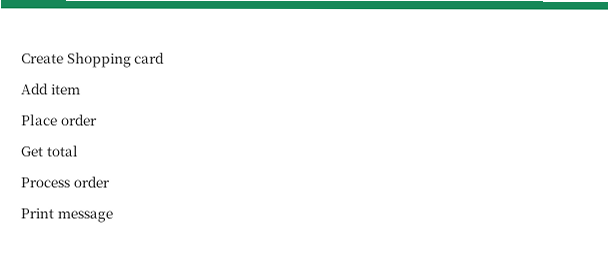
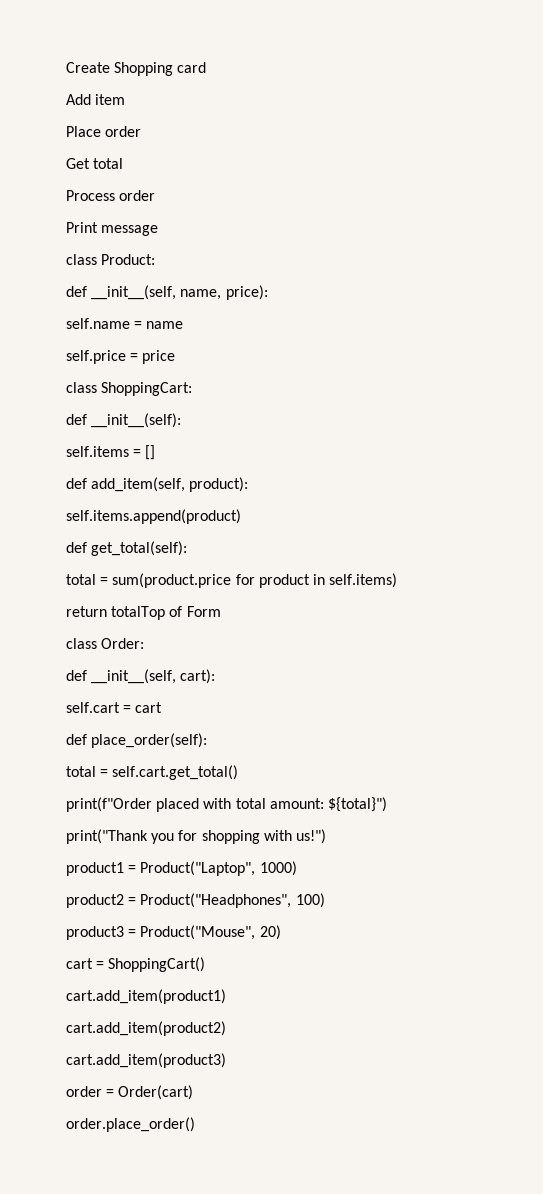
(113, 216) none -> [66,254,156,265] [66,285,268,300] [66,318,184,329] [66,350,176,364] [66,382,193,396] [66,413,182,428] [66,445,156,460] [66,477,249,492] [66,509,241,524] [66,541,188,556] [66,573,398,588] [66,606,221,620] [66,638,145,649] [66,669,216,684] [66,702,163,713] [66,733,208,748] [66,765,239,780] [66,797,387,812] [66,829,326,844] [66,861,297,876] [66,893,325,908] [66,925,281,940] [66,957,206,972] [66,989,226,1004] [66,1021,226,1036] [66,1053,226,1068] [66,1085,194,1100] [66,1117,195,1132] // class Product: // def __init__(self, name, price): // self.name = name // self.price = price // class ShoppingCart: // def __init__(self): // self.items = [] // def add_item(self, product): // self.items.append(product) // def get_total(self): // total = sum(product.price for product in self.items) // return totalTop of Form // class Order: // def __init__(self, cart): // self.cart = cart // def place_order(self): // total = self.cart.get_total() // print(f"Order placed with total amount: ${total}") // print("Thank you for shopping with us!") // product1 = Product("Laptop", 1000) // product2 = Product("Headphones", 100) // product3 = Product("Mouse", 20) // cart = ShoppingCart() // cart.add_item(product1) // cart.add_item(product2) // cart.add_item(product3) // order = Order(cart) // order.place_order()

